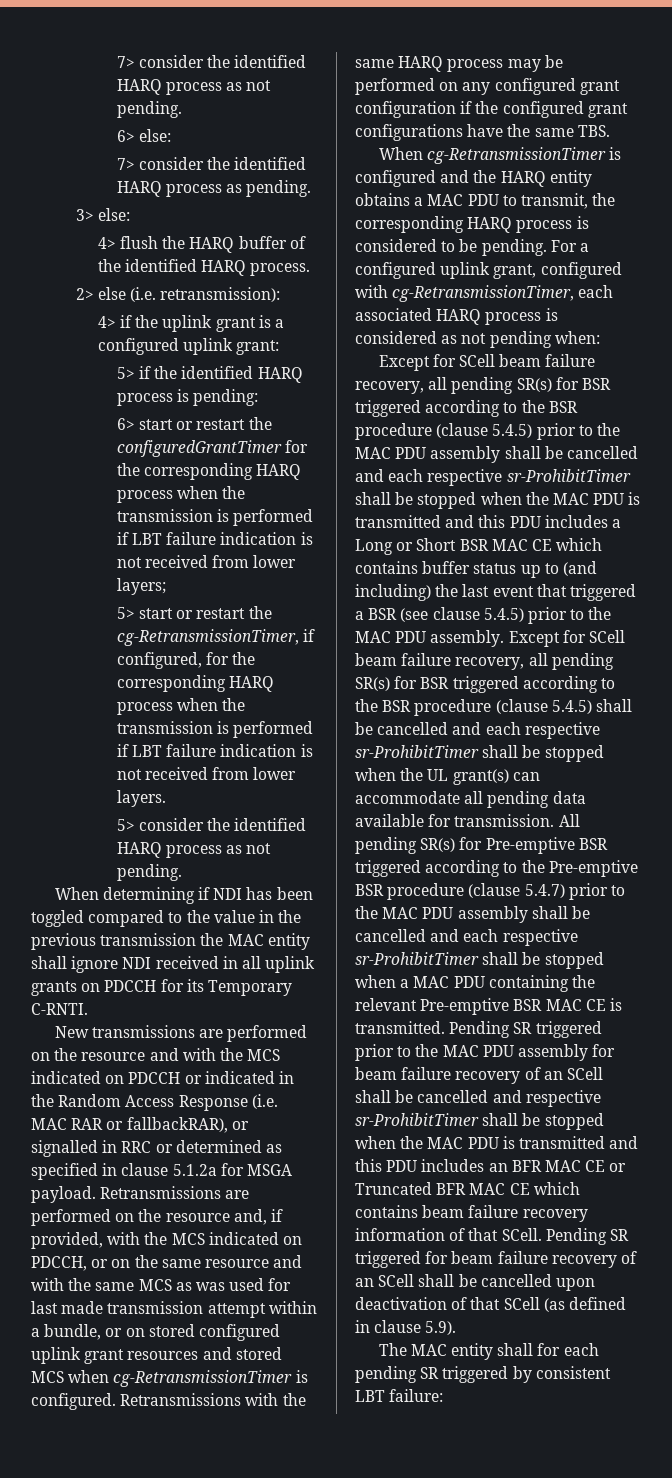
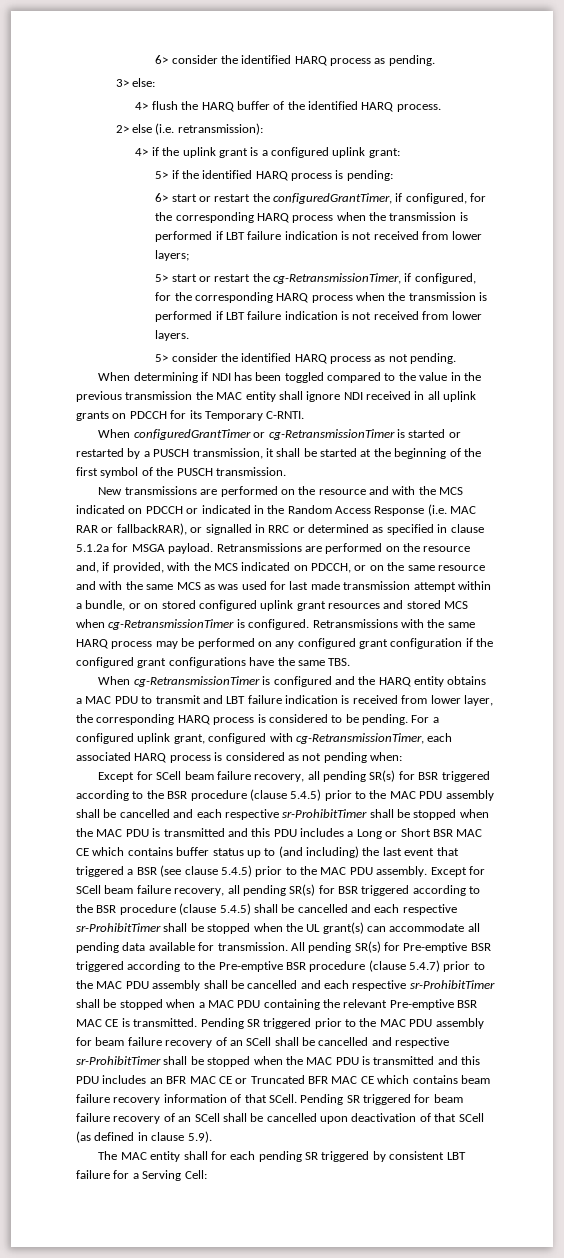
[116,55,307,68] [116,79,272,95] [116,101,182,118] [116,129,171,142] [116,158,135,170] 7> consider the identified HARQ process as not pending. // 6> else: // 7> -> [155,55,169,64] 6>
[116,440,282,457] configuredGrantTimer -> [273,193,467,204] configuredGrantTimer, if configured,
(88, 1009) none -> [98,429,461,440] [76,448,481,459] [76,467,286,478] // When configuredGrantTimer or cg-RetransmissionTimer is started or restarted by a PUSCH transmission, it shall be started at the beginning of the first symbol of the PUSCH transmission.
[520,193,588,209] transmit, -> [155,695,493,706] transmit and LBT failure indication is received from lower layer,
[389,1389,444,1402] failure: -> [76,1170,207,1181] failure for a Serving Cell:

